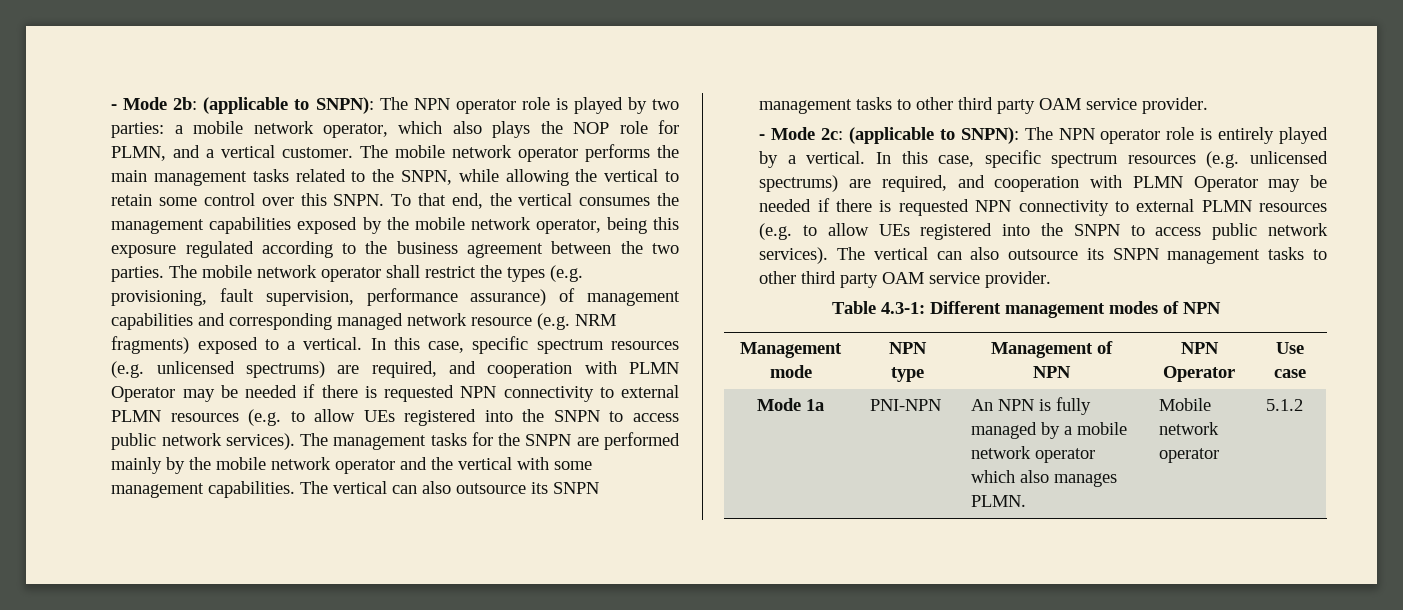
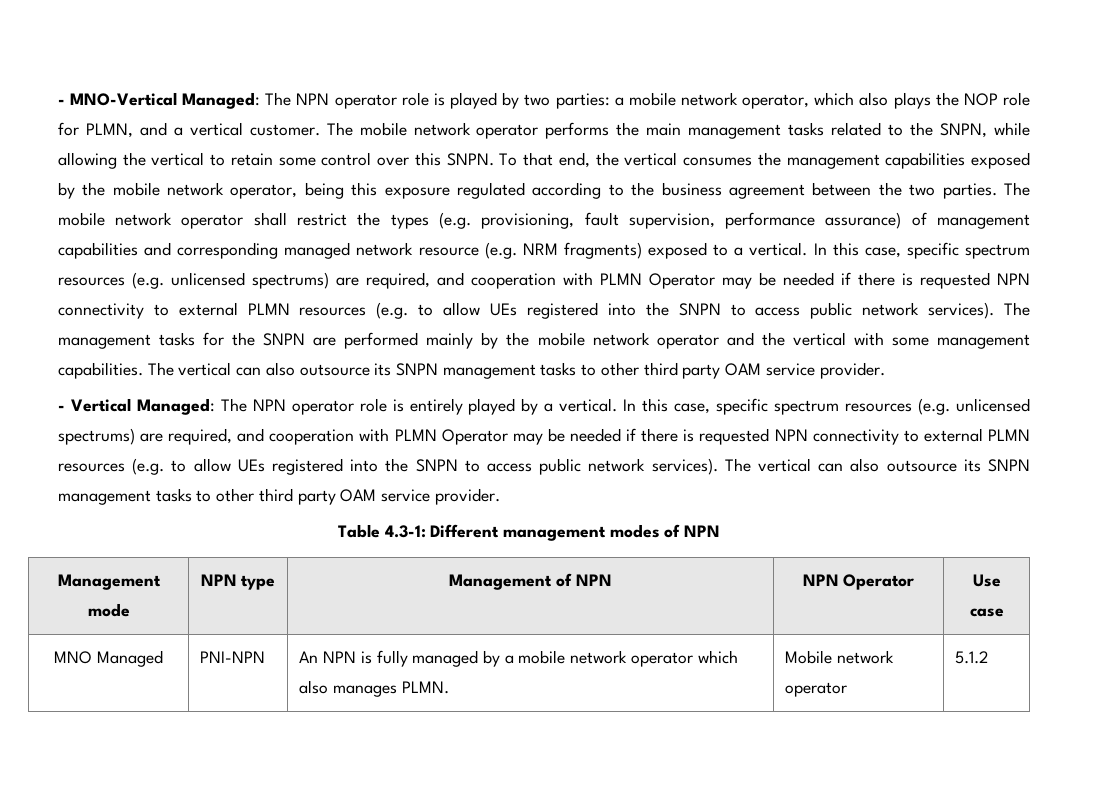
[111,97,374,114] - Mode 2b: (applicable to SNPN): -> [57,92,261,109] - MNO-Vertical Managed:
[771,127,1019,144] Mode 2c: (applicable to SNPN): -> [70,398,215,415] Vertical Managed:
[757,398,824,411] Mode 1a -> [54,650,163,667] MNO Managed

